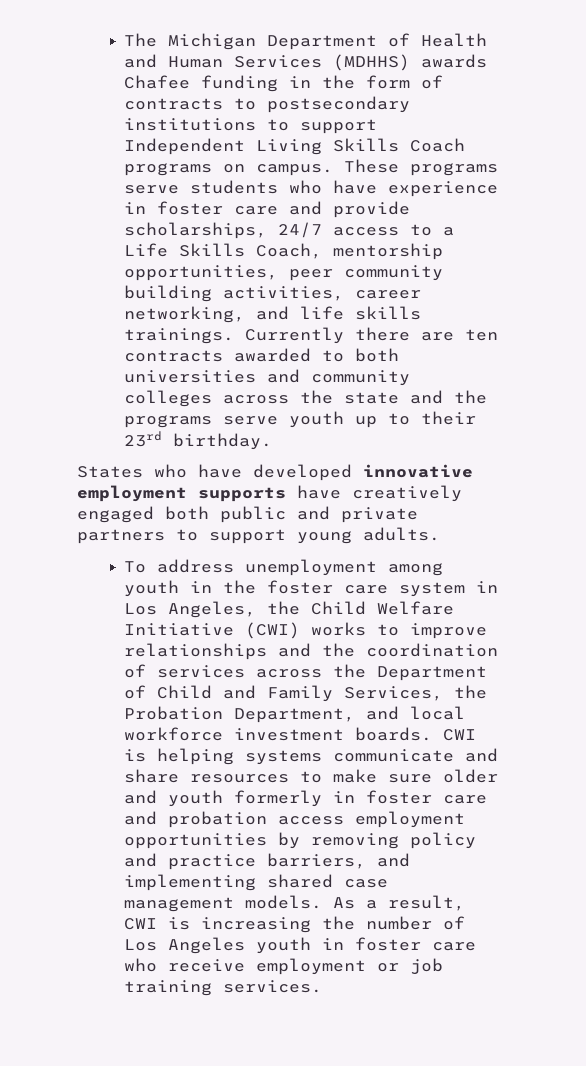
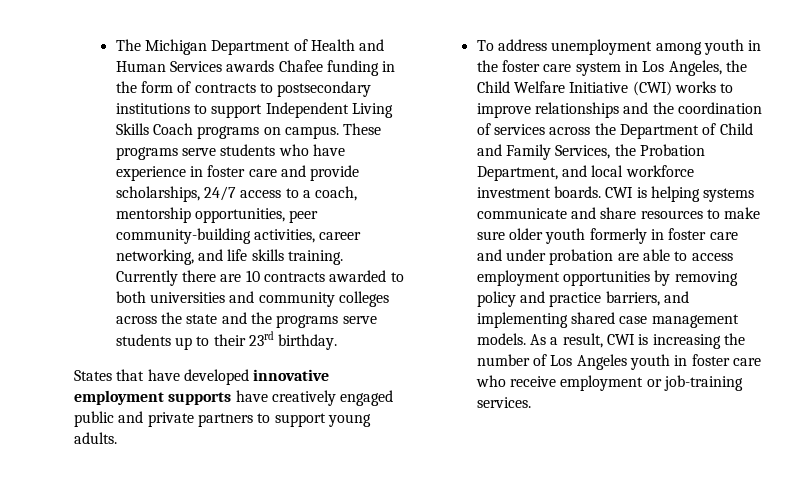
[333,54,411,71] (MDHHS) -> (223, 66) none
[124,243,323,259] Life Skills Coach, -> [315,186,358,201] coach,
[344,265,444,281] [124,285,213,302] community building -> [115,228,251,244] community-building
[124,328,235,344] trainings. -> [288,250,344,265] training.
[465,329,499,341] ten -> [245,270,260,282] 10
[289,411,345,428] youth -> [115,334,171,346] students
[154,464,187,478] who -> [116,369,145,381] that
[165,506,209,520] both -> (394, 398) none
[124,790,158,804] and -> (544, 234) none
[168,811,268,828] probation -> [506,249,688,265] under probation are able to
[410,958,444,975] [124,980,213,996] job training -> [664,375,744,391] job-training

